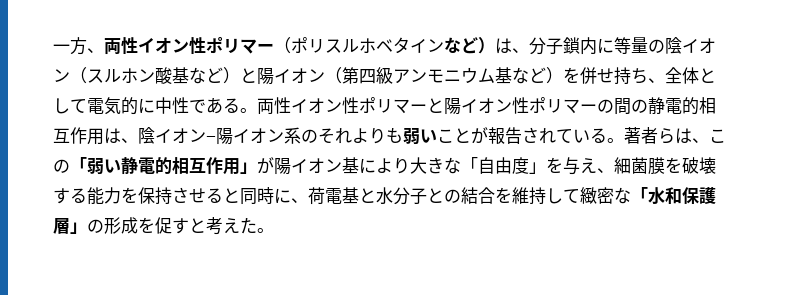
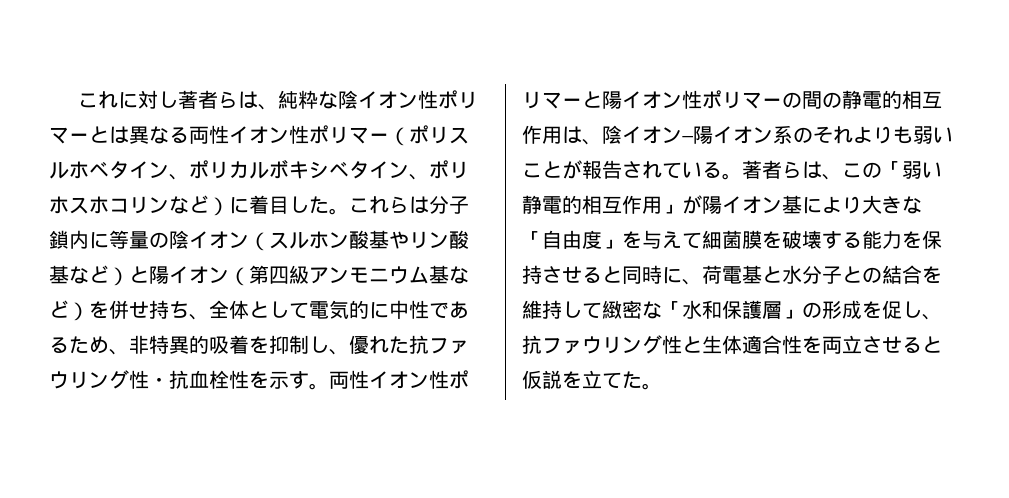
[53,37,104,55] 一方、 -> [77,90,478,110] [49,126,189,144] これに対し著者らは、純粋な陰イオン性ポリマーとは異なる
[444,37,529,54] など）は、 -> [169,159,469,180] [49,195,429,216] 、ポリカルボキシベタイン、ポリホスホコリンなど）に着目した。これらは
(189, 75) none -> [389,230,469,249] [49,265,69,284] やリン酸基
(240, 105) none -> [69,335,469,355] [49,370,309,389] ため、非特異的吸着を抑制し、優れた抗ファウリング性・抗血栓性を示す
[597,168,614,173] 、 -> [682,232,702,249] て
[172,217,240,235] すと考え -> [902,301,942,320] [522,335,942,354] [522,370,622,389] し、抗ファウリング性と生体適合性を両立させると仮説を立て

